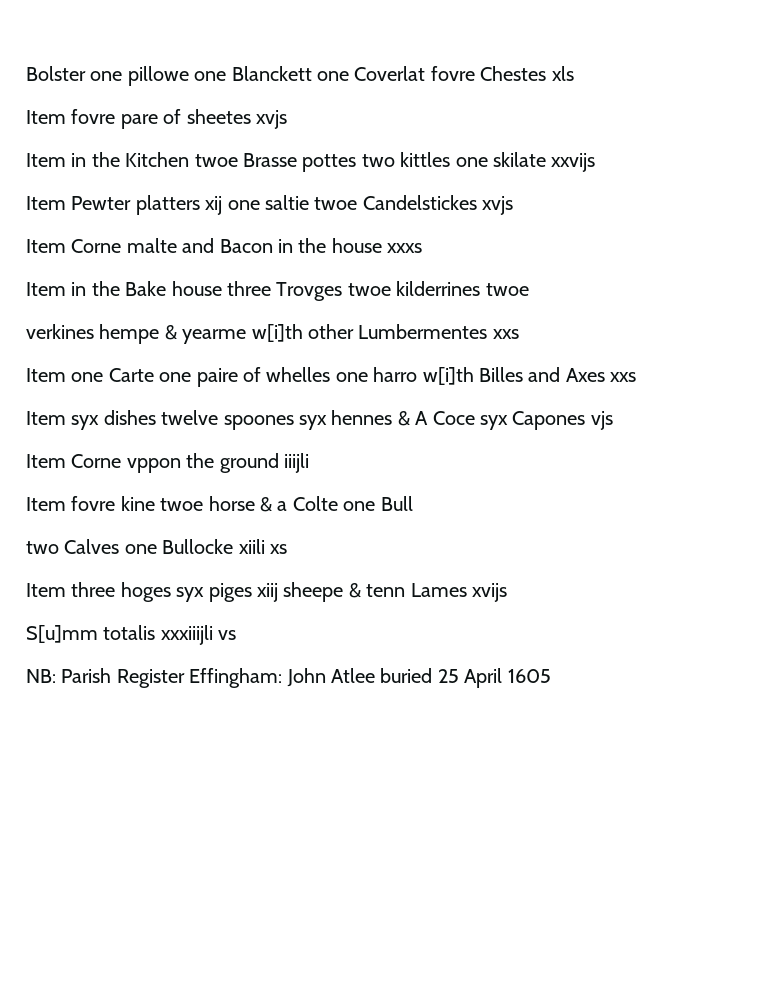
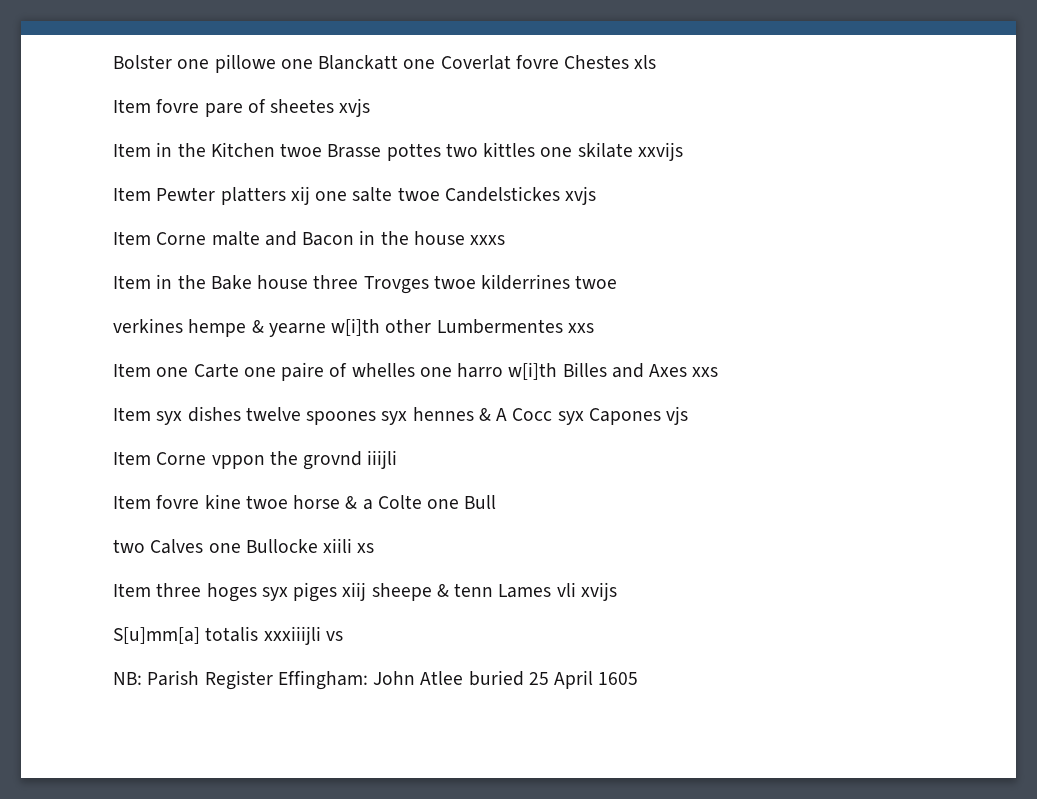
[231,66,312,81] Blanckett -> [318,55,399,70] Blanckatt
[265,195,309,210] saltie -> [352,187,393,202] salte
[182,329,247,344] yearme -> [268,323,326,337] yearne
[432,411,475,425] Coce -> [512,408,553,421] Cocc
[219,453,279,473] ground -> [303,451,363,470] grovnd
(467, 590) none -> [556,582,576,597] vli
[26,625,98,643] S[u]mm -> [113,627,200,644] S[u]mm[a]

